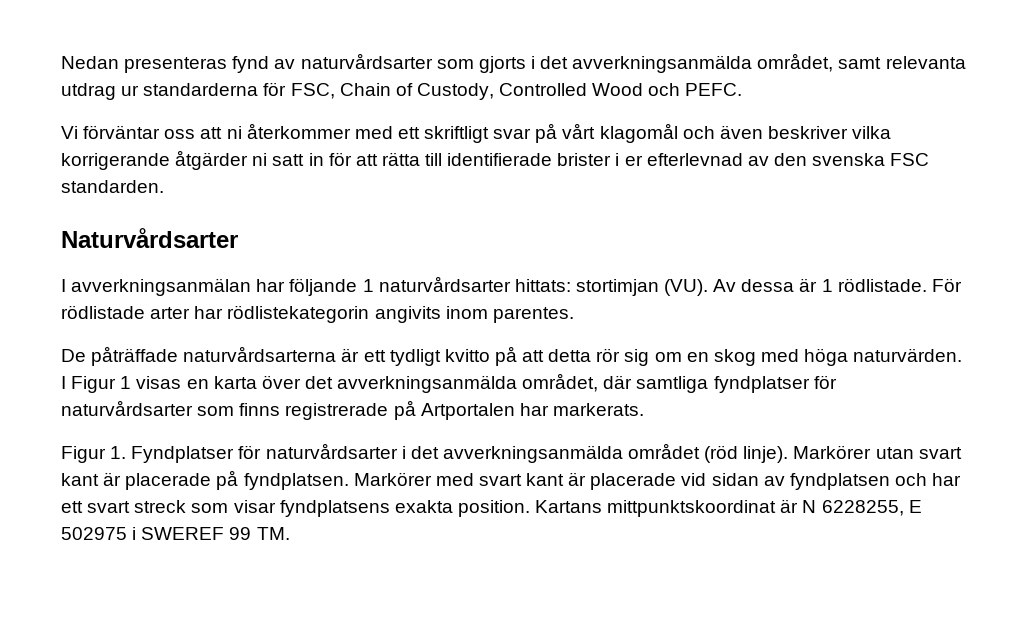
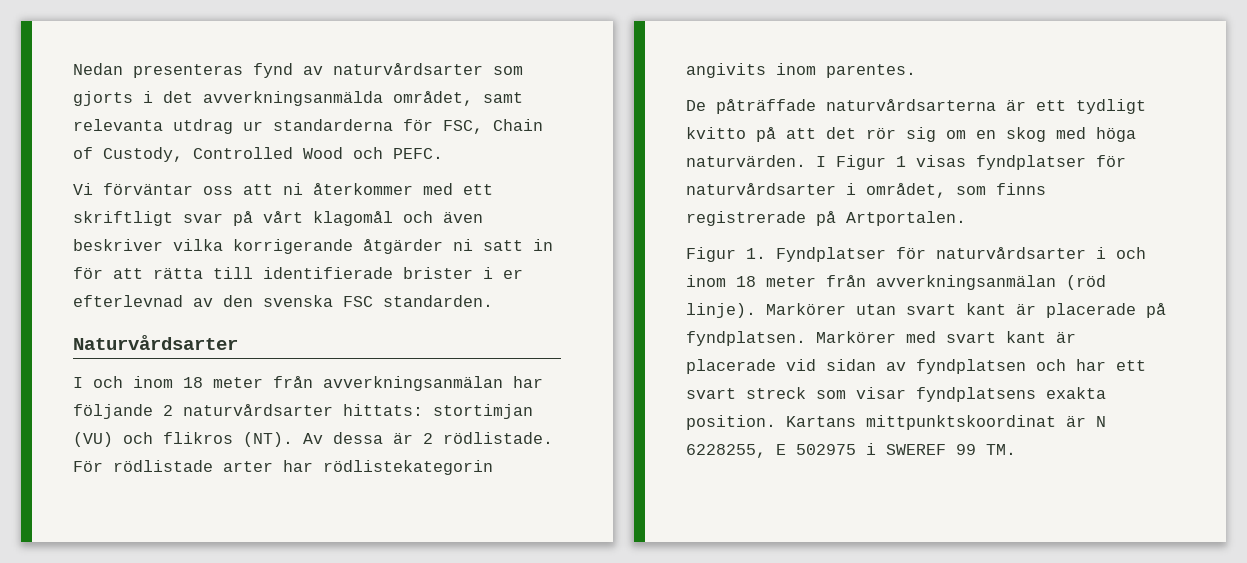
(66, 285) none -> [93,376,313,388] och inom 18 meter från
[362,279,374,292] 1 -> [163,405,173,416] 2
[664,279,709,296] (VU). -> [73,432,293,447] (VU) och flikros (NT).
[821,279,833,292] 1 -> [423,433,433,444] 2
[548,349,592,362] detta -> [826,127,856,139] det
[186,373,709,393] en karta över det avverkningsanmälda området, där samtliga -> (966, 161) none
(193, 408) none -> [846,183,946,198] i området,
[420,403,644,420] Artportalen har markerats. -> [846,211,966,226] Artportalen.
[410,443,701,463] det avverkningsanmälda området -> [1116,247,1146,259] [686,275,1056,290] och inom 18 meter från avverkningsanmälan

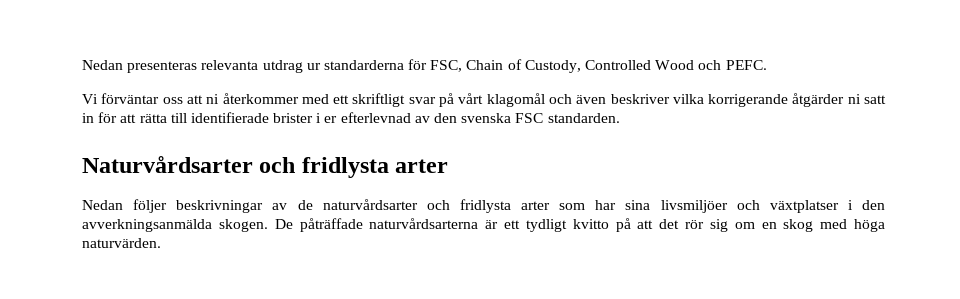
[253,63,523,78] [73,91,523,106] fynd av naturvårdsarter som gjorts i det avverkningsanmälda området, samt -> (198, 67) none
[73,376,543,391] [73,404,533,419] [73,432,553,447] [73,460,493,475] [686,63,916,78] // I och inom 18 meter från avverkningsanmälan har följande 2 naturvårdsarter hittats: stortimjan (VU) och flikros (NT). Av dessa är 2 rödlistade. För rödlistade arter har rödlistekategorin angivits inom parentes. // -> [259,157,449,178] [82,199,885,213] [82,219,268,232] och fridlysta arter // Nedan följer beskrivningar av de naturvårdsarter och fridlysta arter som har sina livsmiljöer och växtplatser i den avverkningsanmälda skogen.
[816,155,1126,170] [686,183,1046,198] [686,211,966,226] [686,247,1146,262] [686,275,1106,290] [686,303,1166,318] [686,331,1076,346] [686,359,1146,374] [686,387,1106,402] [686,415,1106,430] [686,443,1016,458] I Figur 1 visas fyndplatser för naturvårdsarter i området, som finns registrerade på Artportalen. // Figur 1. Fyndplatser för naturvårdsarter i och inom 18 meter från avverkningsanmälan (röd linje). Markörer utan svart kant är placerade på fyndplatsen. Markörer med svart kant är placerade vid sidan av fyndplatsen och har ett svart streck som visar fyndplatsens exakta position. Kartans mittpunktskoordinat är N 6228255, E 502975 i SWEREF 99 TM. -> (161, 243) none

